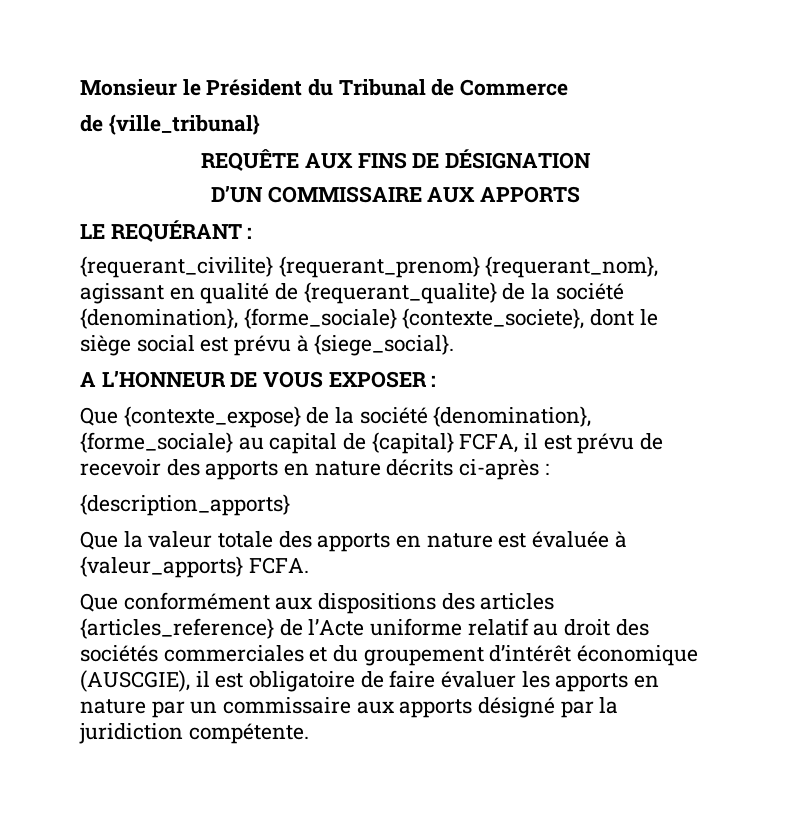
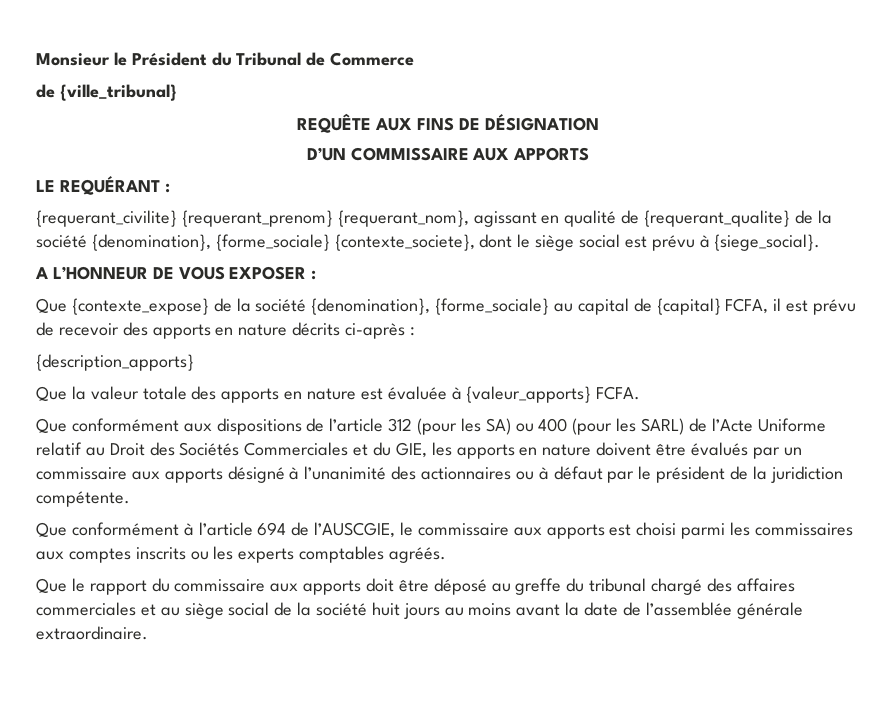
[441,593,555,610] [80,618,274,639] des articles {articles_reference} -> [306,418,685,435] de l’article 312 (pour les SA) ou 400 (pour les SARL)
[370,618,463,636] uniforme -> [757,418,826,432] Uniforme
[564,619,649,636] [80,645,699,666] [80,670,517,692] droit des sociétés commerciales et du groupement d’intérêt économique (AUSCGIE), il est obligatoire de faire évaluer -> [109,442,427,458] Droit des Sociétés Commerciales et du GIE,
(146, 706) none -> [596,442,748,456] doivent être évalués
[560,697,619,718] [79,723,309,744] par la juridiction compétente. -> [289,466,843,483] [36,491,130,507] [36,522,853,539] [36,546,447,563] [36,578,795,595] [36,602,803,619] [36,626,148,640] à l’unanimité des actionnaires ou à défaut par le président de la juridiction compétente. // Que conformément à l’article 694 de l’AUSCGIE, le commissaire aux apports est choisi parmi les commissaires aux comptes inscrits ou les experts comptables agréés. // Que le rapport du commissaire aux apports doit être déposé au greffe du tribunal chargé des affaires commerciales et au siège social de la société huit jours au moins avant la date de l’assemblée générale extraordinaire.

